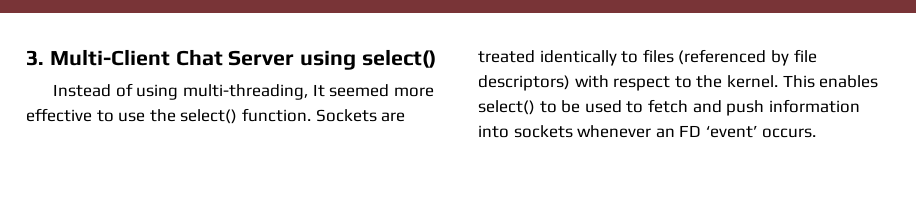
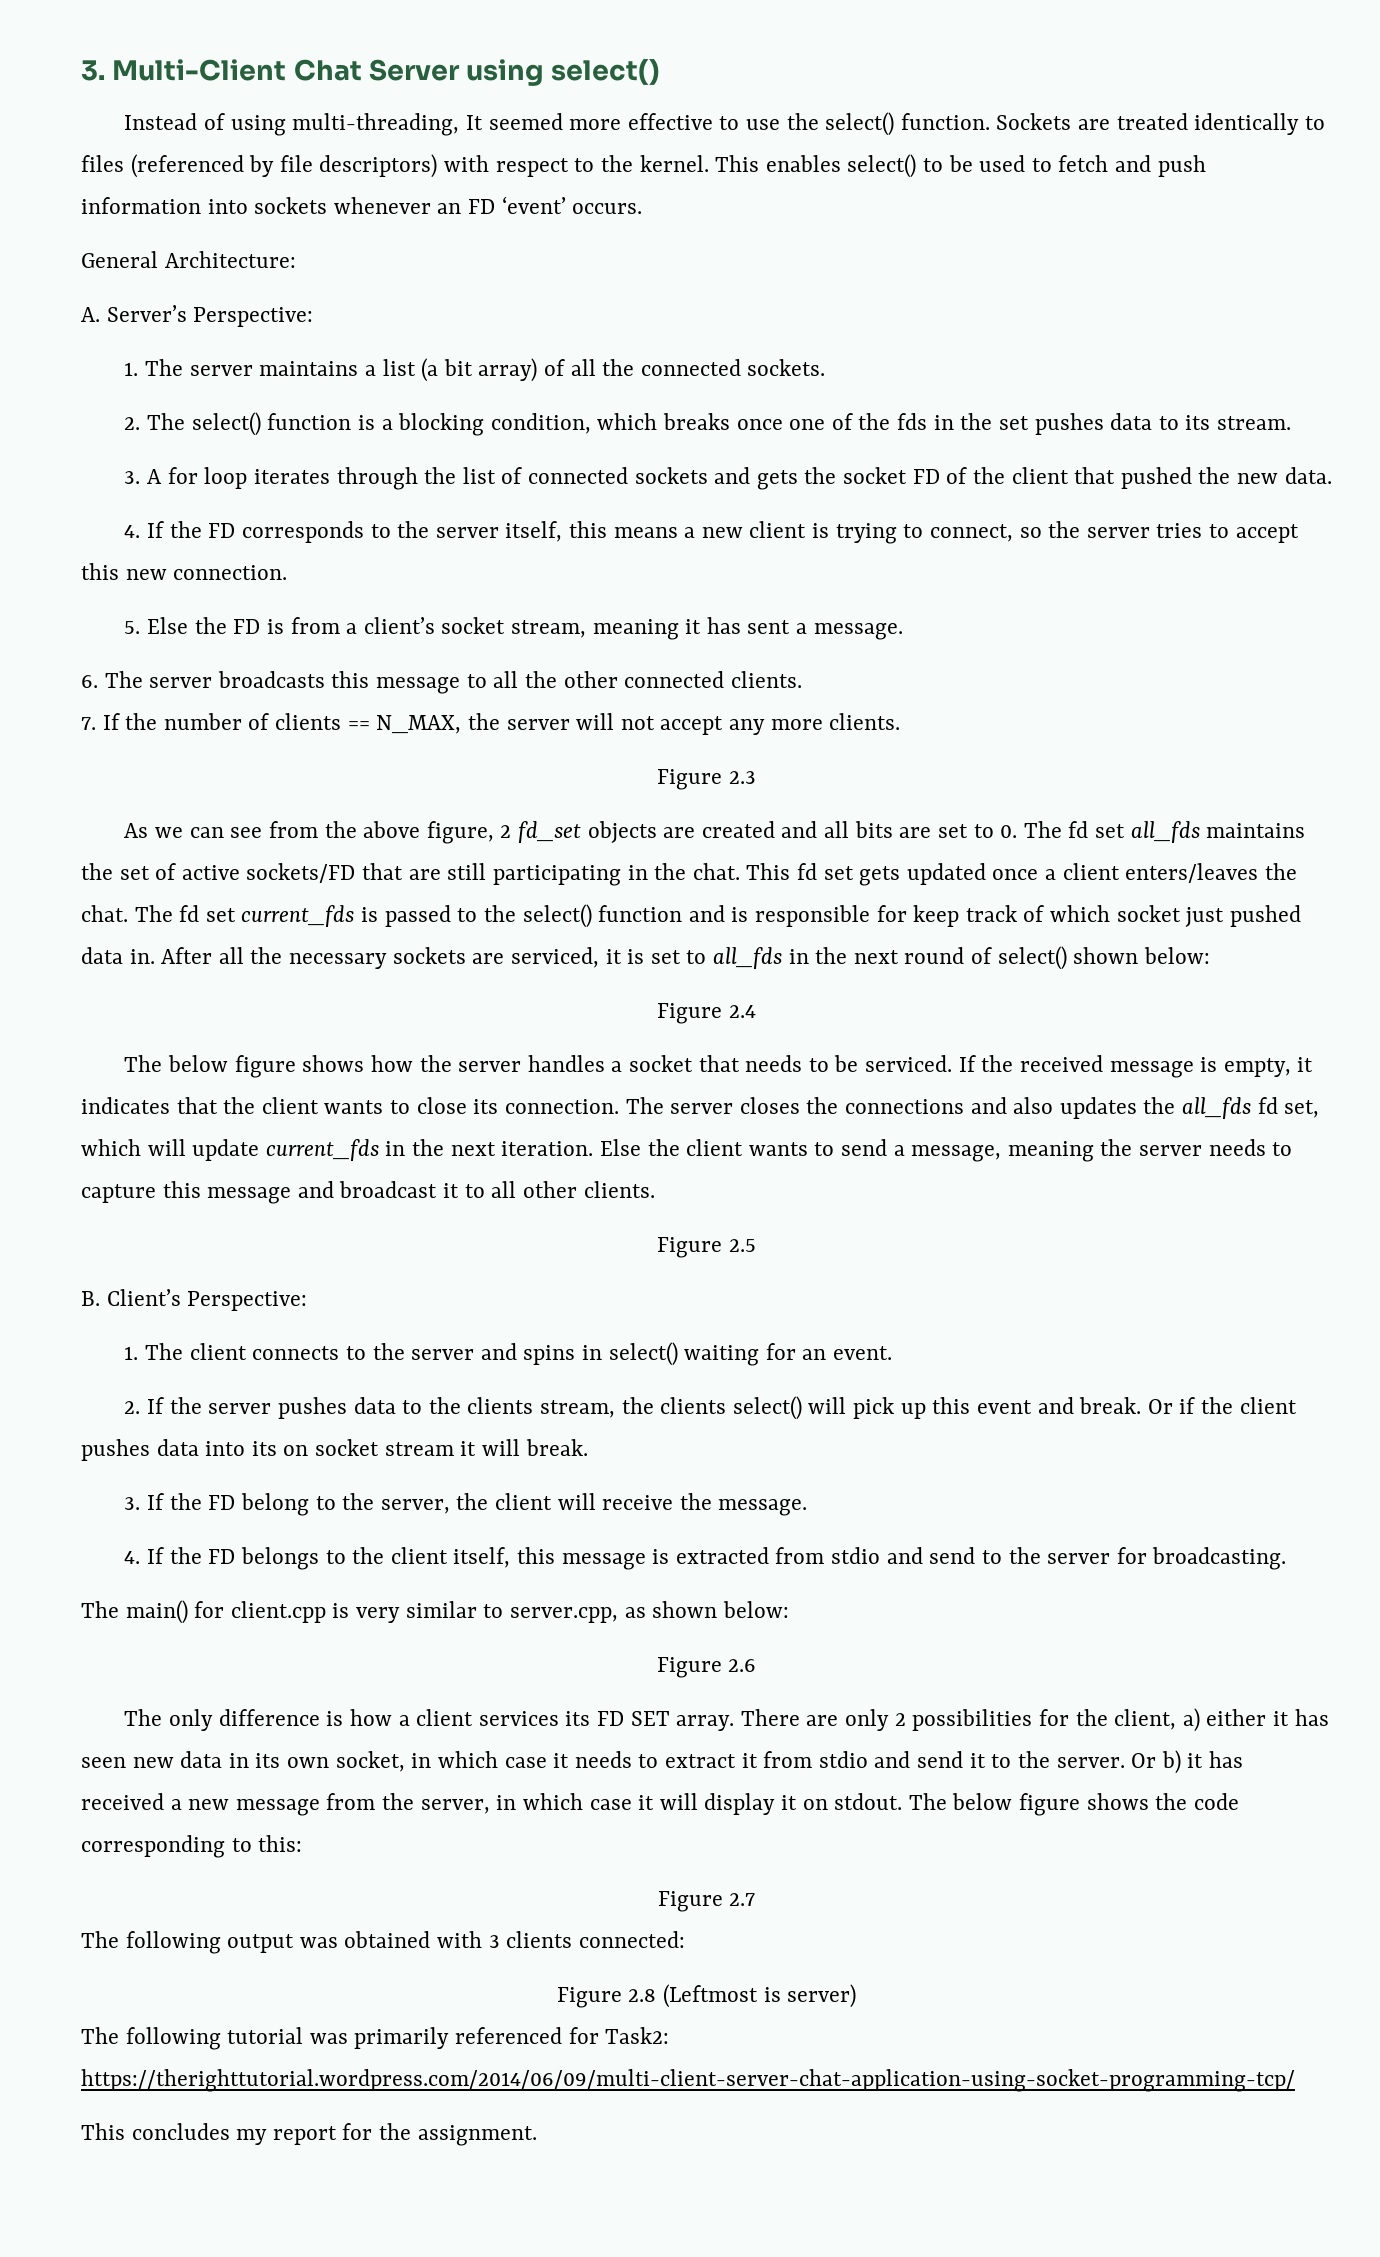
(816, 133) none -> [81,251,296,268] [81,305,314,327] [124,358,826,382] [124,412,1291,436] [124,467,1332,490] [124,521,1299,544] [81,563,288,580] [124,617,903,640] [81,671,802,694] [81,713,901,735] [657,769,756,790] [124,821,1306,844] [81,863,1297,886] [81,904,1301,928] [81,946,1210,970] [657,1003,756,1024] [124,1055,1314,1078] [81,1097,1320,1119] [81,1139,1293,1162] [81,1181,655,1204] [657,1237,756,1258] [81,1289,308,1311] [124,1342,893,1366] [124,1396,1297,1420] [81,1439,588,1461] [124,1493,808,1516] [124,1547,1287,1570] [81,1600,789,1624] [656,1657,757,1678] [124,1708,1329,1732] [81,1750,1243,1774] [81,1793,1239,1816] [81,1835,303,1858] [657,1891,756,1912] [81,1931,685,1954] [556,1984,857,2008] [81,2027,670,2050] [81,2069,1295,2092] [81,2123,537,2146] // General Architecture: // A. Server’s Perspective: // 1. The server maintains a list (a bit array) of all the connected sockets. // 2. The select() function is a blocking condition, which breaks once one of the fds in the set pushes data to its stream. // 3. A for loop iterates through the list of connected sockets and gets the socket FD of the client that pushed the new data. // 4. If the FD corresponds to the server itself, this means a new client is trying to connect, so the server tries to accept this new connection. // 5. Else the FD is from a client’s socket stream, meaning it has sent a message. // 6. The server broadcasts this message to all the other connected clients. // 7. If the number of clients == N_MAX, the server will not accept any more clients. // Figure 2.3 // As we can see from the above figure, 2 fd_set objects are created and all bits are set to 0. The fd set all_fds maintains the set of active sockets/FD that are still participating in the chat. This fd set gets updated once a client enters/leaves the chat. The fd set current_fds is passed to the select() function and is responsible for keep track of which socket just pushed data in. After all the necessary sockets are serviced, it is set to all_fds in the next round of select() shown below: // Figure 2.4 // The below figure shows how the server handles a socket that needs to be serviced. If the received message is empty, it indicates that the client wants to close its connection. The server closes the connections and also updates the all_fds fd set, which will update current_fds in the next iteration. Else the client wants to send a message, meaning the server needs to capture this message and broadcast it to all other clients. // Figure 2.5 // B. Client’s Perspective: // 1. The client connects to the server and spins in select() waiting for an event. // 2. If the server pushes data to the clients stream, the clients select() will pick up this event and break. Or if the client pushes data into its on socket stream it will break. // 3. If the FD belong to the server, the client will receive the message. // 4. If the FD belongs to the client itself, this message is extracted from stdio and send to the server for broadcasting. // The main() for client.cpp is very similar to server.cpp, as shown below: // Figure 2.6 // The only difference is how a client services its FD SET array. There are only 2 possibilities for the client, a) either it has seen new data in its own socket, in which case it needs to extract it from stdio and send it to the server. Or b) it has received a new message from the server, in which case it will display it on stdout. The below figure shows the code corresponding to this: // Figure 2.7 // The following output was obtained with 3 clients connected: // Figure 2.8 (Leftmost is server) // The following tutorial was primarily referenced for Task2: https://therighttutorial.wordpress.com/2014/06/09/multi-client-server-chat-application-using-socket-programming-tcp/ // This concludes my report for the assignment.

